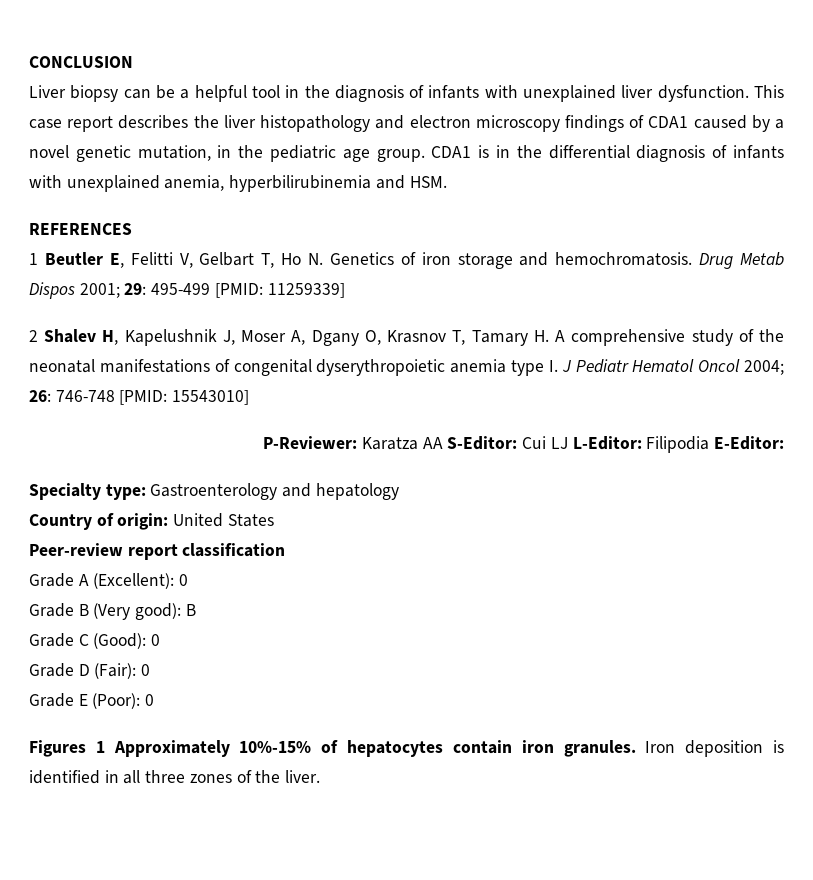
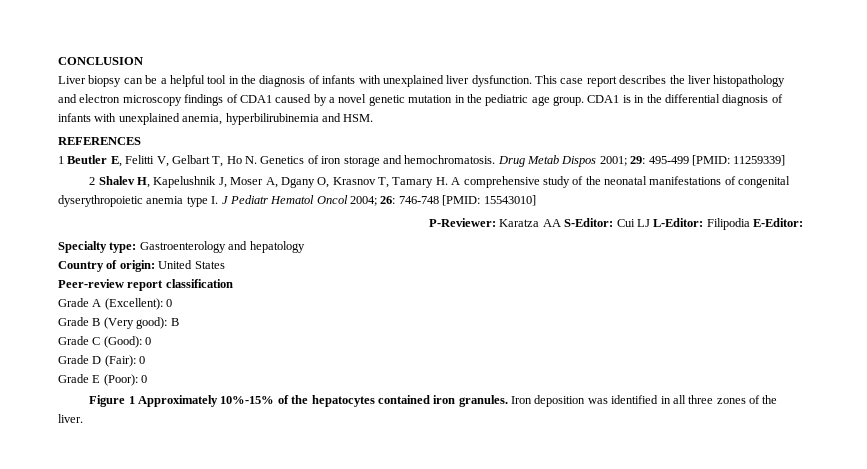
[137,145,211,161] mutation, -> [408,95,453,103] mutation
[29,740,86,757] Figures -> [89,395,126,407] Figure
[347,740,512,757] hepatocytes contain -> [291,395,430,407] the hepatocytes contained
[773,740,785,753] is -> [587,398,608,404] was

